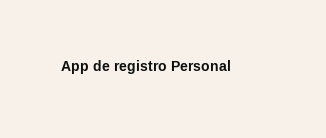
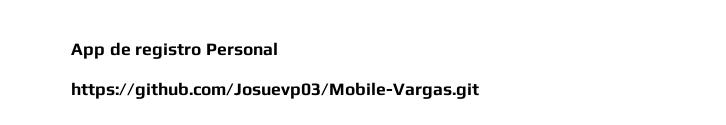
(231, 65) none -> [71,82,479,99] // https://github.com/Josuevp03/Mobile-Vargas.git

